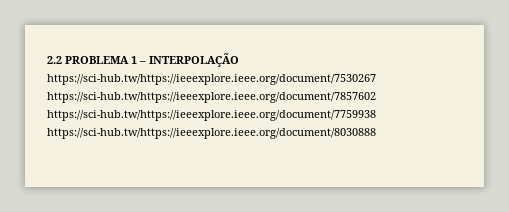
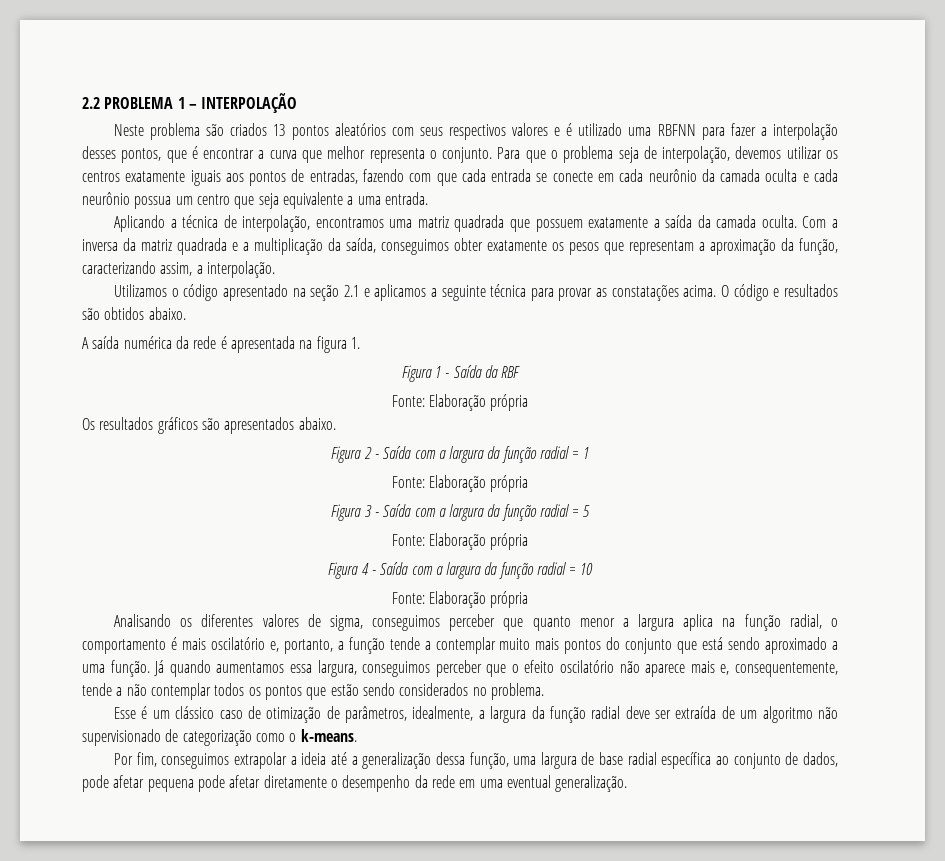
[47,74,376,85] [47,92,376,103] [47,110,376,121] [47,128,376,139] https://sci-hub.tw/https://ieeexplore.ieee.org/document/7530267 // https://sci-hub.tw/https://ieeexplore.ieee.org/document/7857602 // https://sci-hub.tw/https://ieeexplore.ieee.org/document/7759938 // https://sci-hub.tw/https://ieeexplore.ieee.org/document/8030888 -> [114,123,838,140] [82,146,839,163] [82,169,839,186] [82,192,428,209] [114,215,838,232] [82,238,838,255] [82,261,275,278] [114,284,838,301] [82,307,186,320] [82,336,360,353] [401,365,521,382] [391,394,529,411] [82,417,336,434] [331,446,589,463] [391,475,529,492] [331,504,590,521] [391,533,529,550] [328,562,593,579] [391,591,529,608] [114,614,838,631] [82,637,839,654] [82,660,839,677] [82,683,544,700] [114,706,839,723] [82,729,357,746] [114,752,838,769] [82,775,628,792] Neste problema são criados 13 pontos aleatórios com seus respectivos valores e é utilizado uma RBFNN para fazer a interpolação desses pontos, que é encontrar a curva que melhor representa o conjunto. Para que o problema seja de interpolação, devemos utilizar os centros exatamente iguais aos pontos de entradas, fazendo com que cada entrada se conecte em cada neurônio da camada oculta e cada neurônio possua um centro que seja equivalente a uma entrada. // Aplicando a técnica de interpolação, encontramos uma matriz quadrada que possuem exatamente a saída da camada oculta. Com a inversa da matriz quadrada e a multiplicação da saída, conseguimos obter exatamente os pesos que representam a aproximação da função, caracterizando assim, a interpolação. // Utilizamos o código apresentado na seção 2.1 e aplicamos a seguinte técnica para provar as constatações acima. O código e resultados são obtidos abaixo. // A saída numérica da rede é apresentada na figura 1. // Figura 1 - Saída da RBF // Fonte: Elaboração própria // Os resultados gráficos são apresentados abaixo. // Figura 2 - Saída com a largura da função radial = 1 // Fonte: Elaboração própria // Figura 3 - Saída com a largura da função radial = 5 // Fonte: Elaboração própria // Figura 4 - Saída com a largura da função radial = 10 // Fonte: Elaboração própria // Analisando os diferentes valores de sigma, conseguimos perceber que quanto menor a largura aplica na função radial, o comportamento é mais oscilatório e, portanto, a função tende a contemplar muito mais pontos do conjunto que está sendo aproximado a uma função. Já quando aumentamos essa largura, conseguimos perceber que o efeito oscilatório não aparece mais e, consequentemente, tende a não contemplar todos os pontos que estão sendo considerados no problema. // Esse é um clássico caso de otimização de parâmetros, idealmente, a largura da função radial deve ser extraída de um algoritmo não supervisionado de categorização como o k-means. // Por fim, conseguimos extrapolar a ideia até a generalização dessa função, uma largura de base radial específica ao conjunto de dados, pode afetar pequena pode afetar diretamente o desempenho da rede em uma eventual generalização.

